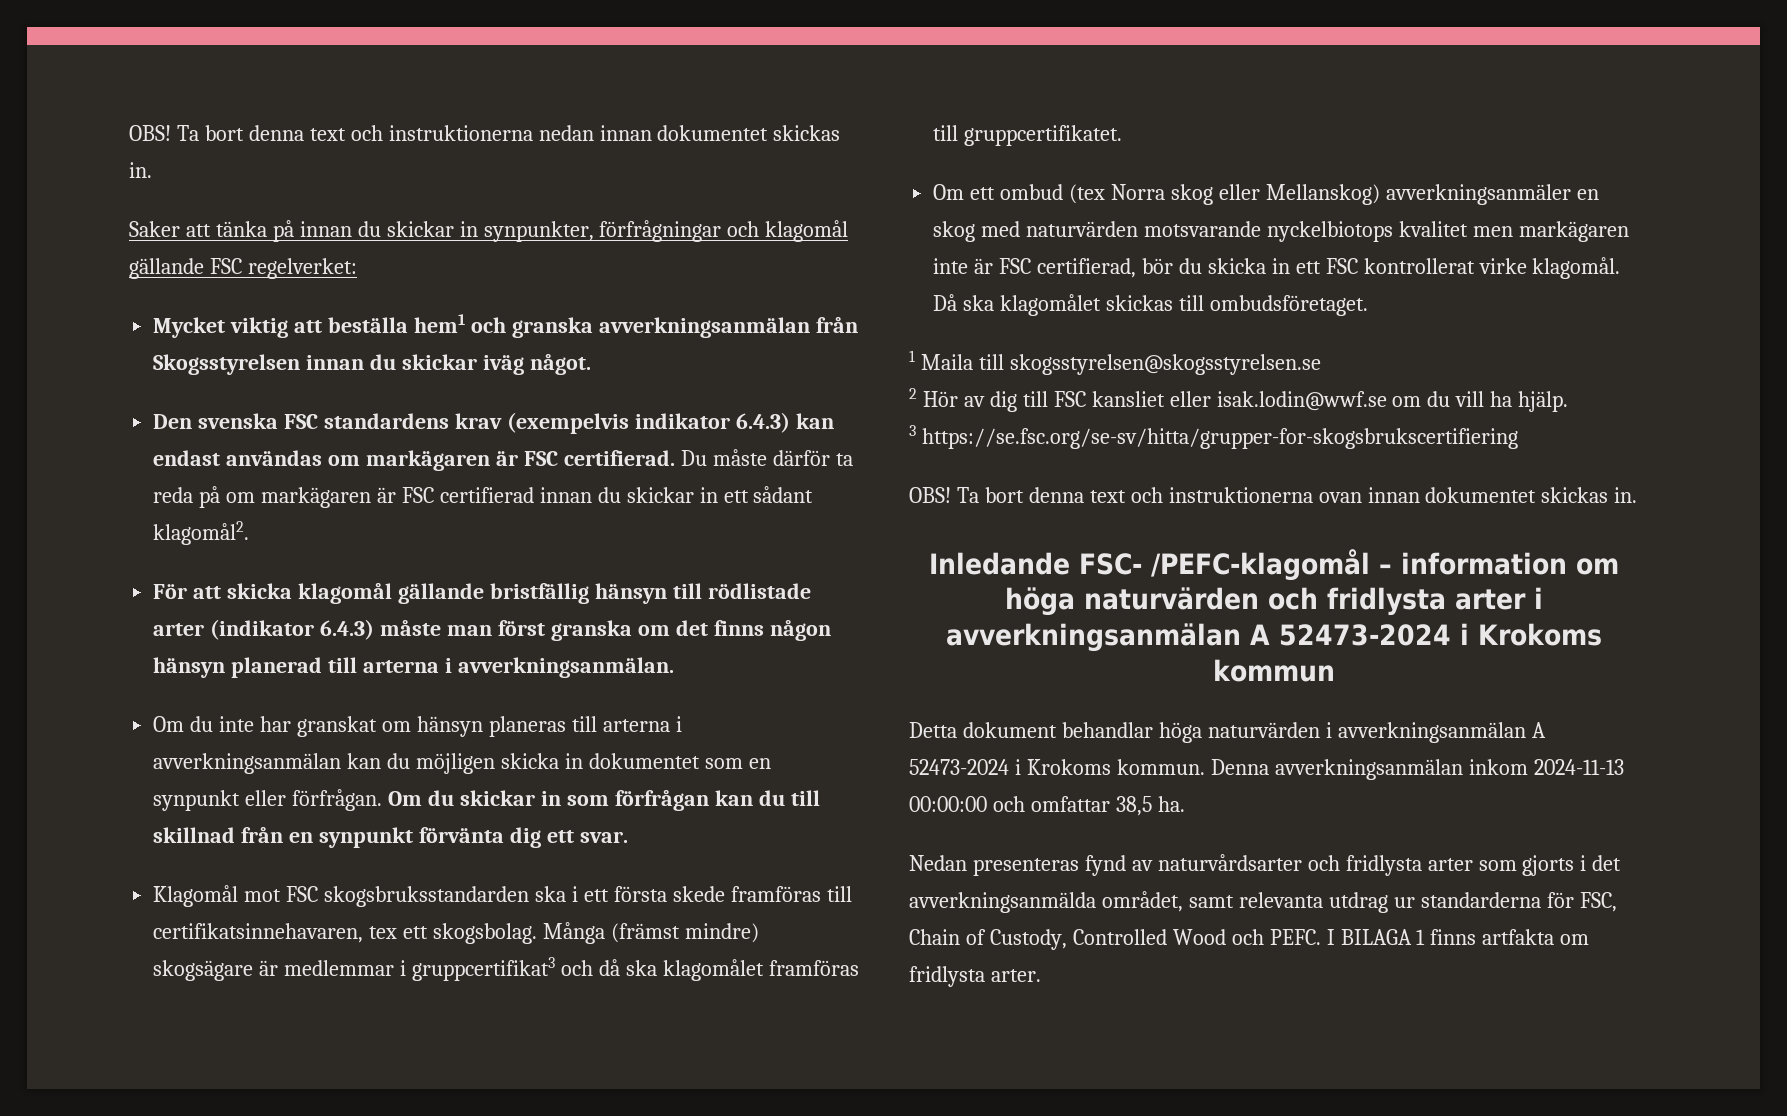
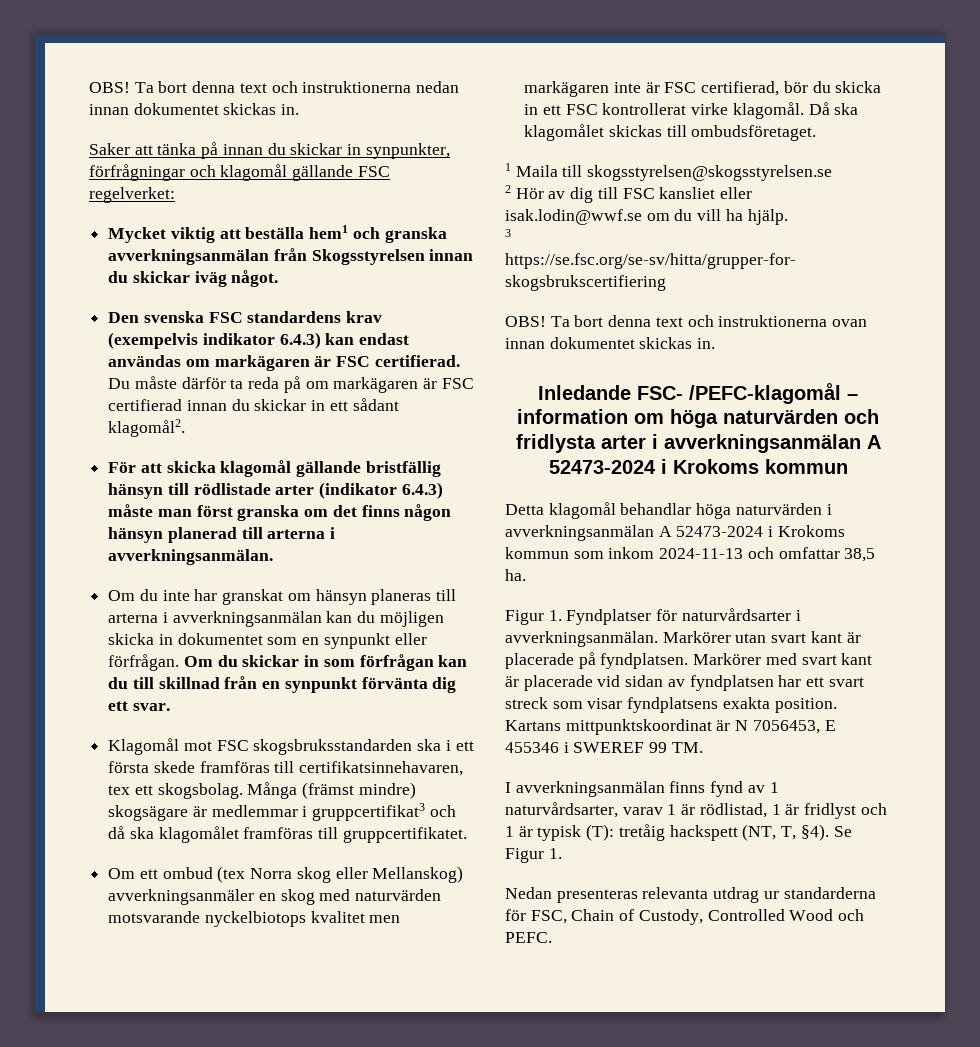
[962,722,1057,738] dokument -> [548,502,616,519] klagomål
[1116,759,1463,780] kommun. Denna avverkningsanmälan -> [505,547,604,559] kommun som
[909,796,987,812] 00:00:00 -> (744, 553) none
[909,854,1622,876] [909,891,1234,913] Nedan presenteras fynd av naturvårdsarter och fridlysta arter som gjorts i det avverkningsanmälda området, samt -> [505,608,801,625] [505,631,861,647] [505,652,873,669] [505,675,864,691] [505,697,837,713] [505,719,836,735] [505,742,703,753] [505,781,779,797] [505,802,887,819] [505,824,852,841] [505,848,562,863] [505,887,638,903] Figur 1. Fyndplatser för naturvårdsarter i avverkningsanmälan. Markörer utan svart kant är placerade på fyndplatsen. Markörer med svart kant är placerade vid sidan av fyndplatsen har ett svart streck som visar fyndplatsens exakta position. Kartans mittpunktskoordinat är N 7056453, E 455346 i SWEREF 99 TM. // I avverkningsanmälan finns fynd av 1 naturvårdsarter, varav 1 är rödlistad, 1 är fridlyst och 1 är typisk (T): tretåig hackspett (NT, T, §4). Se Figur 1. // Nedan presenteras
[1326,929,1590,945] [909,966,1041,987] I BILAGA 1 finns artfakta om fridlysta arter. -> (552, 937) none

